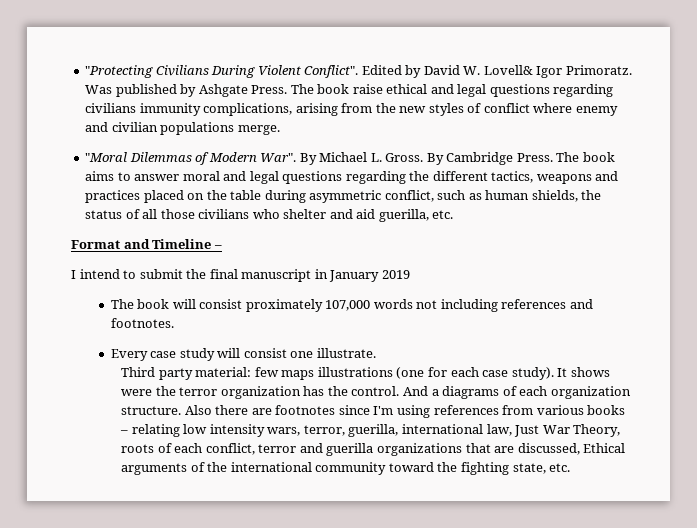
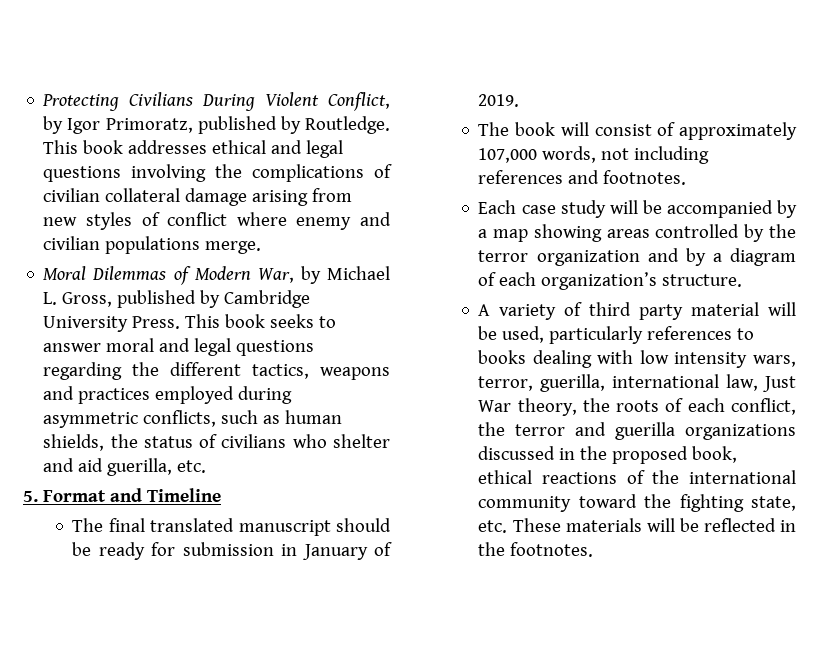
[85,65,154,78] "Protecting -> [42,94,120,111] Protecting
[304,65,632,78] [85,84,614,97] [85,103,293,116] Conflict". Edited by David W. Lovell& Igor Primoratz. Was published by Ashgate Press. The book raise ethical and legal questions regarding civilians immunity complications, -> [327,92,390,111] [43,116,390,134] [43,140,344,158] [43,164,392,182] [43,188,248,206] Conflict, by Igor Primoratz, published by Routledge. This book addresses ethical and legal questions involving the complications of civilian collateral damage
[375,103,396,113] the -> (353, 195) none
[85,152,128,162] "Moral -> [43,266,87,280] Moral
[260,152,615,165] [85,171,115,181] War". By Michael L. Gross. By Cambridge Press. The book aims -> [257,266,390,284] [43,290,311,308] [43,314,315,332] War, by Michael L. Gross, published by Cambridge University Press. This book seeks
[143,190,262,203] placed on the table -> [155,386,235,404] employed
[384,190,434,202] conflict, -> [143,410,217,427] conflicts,
[142,209,195,219] all those -> (218, 441) none
(454, 214) none -> [23,491,38,502] 5.
[213,245,222,249] [71,269,410,282] – // I intend to submit the final manuscript in January 2019 -> [72,518,391,536] [72,542,392,560] [478,94,520,107] // The final translated manuscript should be ready for submission in January of 2019.
[245,299,413,312] proximately 107,000 words -> [657,122,797,140] [478,146,597,163] of approximately 107,000 words,
[110,349,148,361] Every -> [478,200,517,214] Each
[243,348,376,358] [121,367,610,380] [121,386,631,399] consist one illustrate. // Third party material: few maps illustrations (one for each case study). It shows were the terror organization has the control. And a diagrams of each organization -> [642,200,797,218] [478,224,796,242] [478,248,796,266] [478,272,658,290] be accompanied by a map showing areas controlled by the terror organization and by a diagram of each organization’s
[184,405,626,418] [120,424,180,437] Also there are footnotes since I'm using references from various books – relating -> [478,302,797,320] [478,326,755,344] [478,350,634,368] // A variety of third party material will be used, particularly references to books dealing with
[573,424,621,437] Theory, -> [517,398,610,416] theory, the
(255, 449) none -> [478,422,506,436] the
[465,443,626,455] [121,463,188,475] that are discussed, Ethical arguments -> [478,446,738,464] [478,470,618,484] discussed in the proposed book, ethical reactions
(571, 467) none -> [512,518,796,532] [478,542,594,557] These materials will be reflected in the footnotes.

